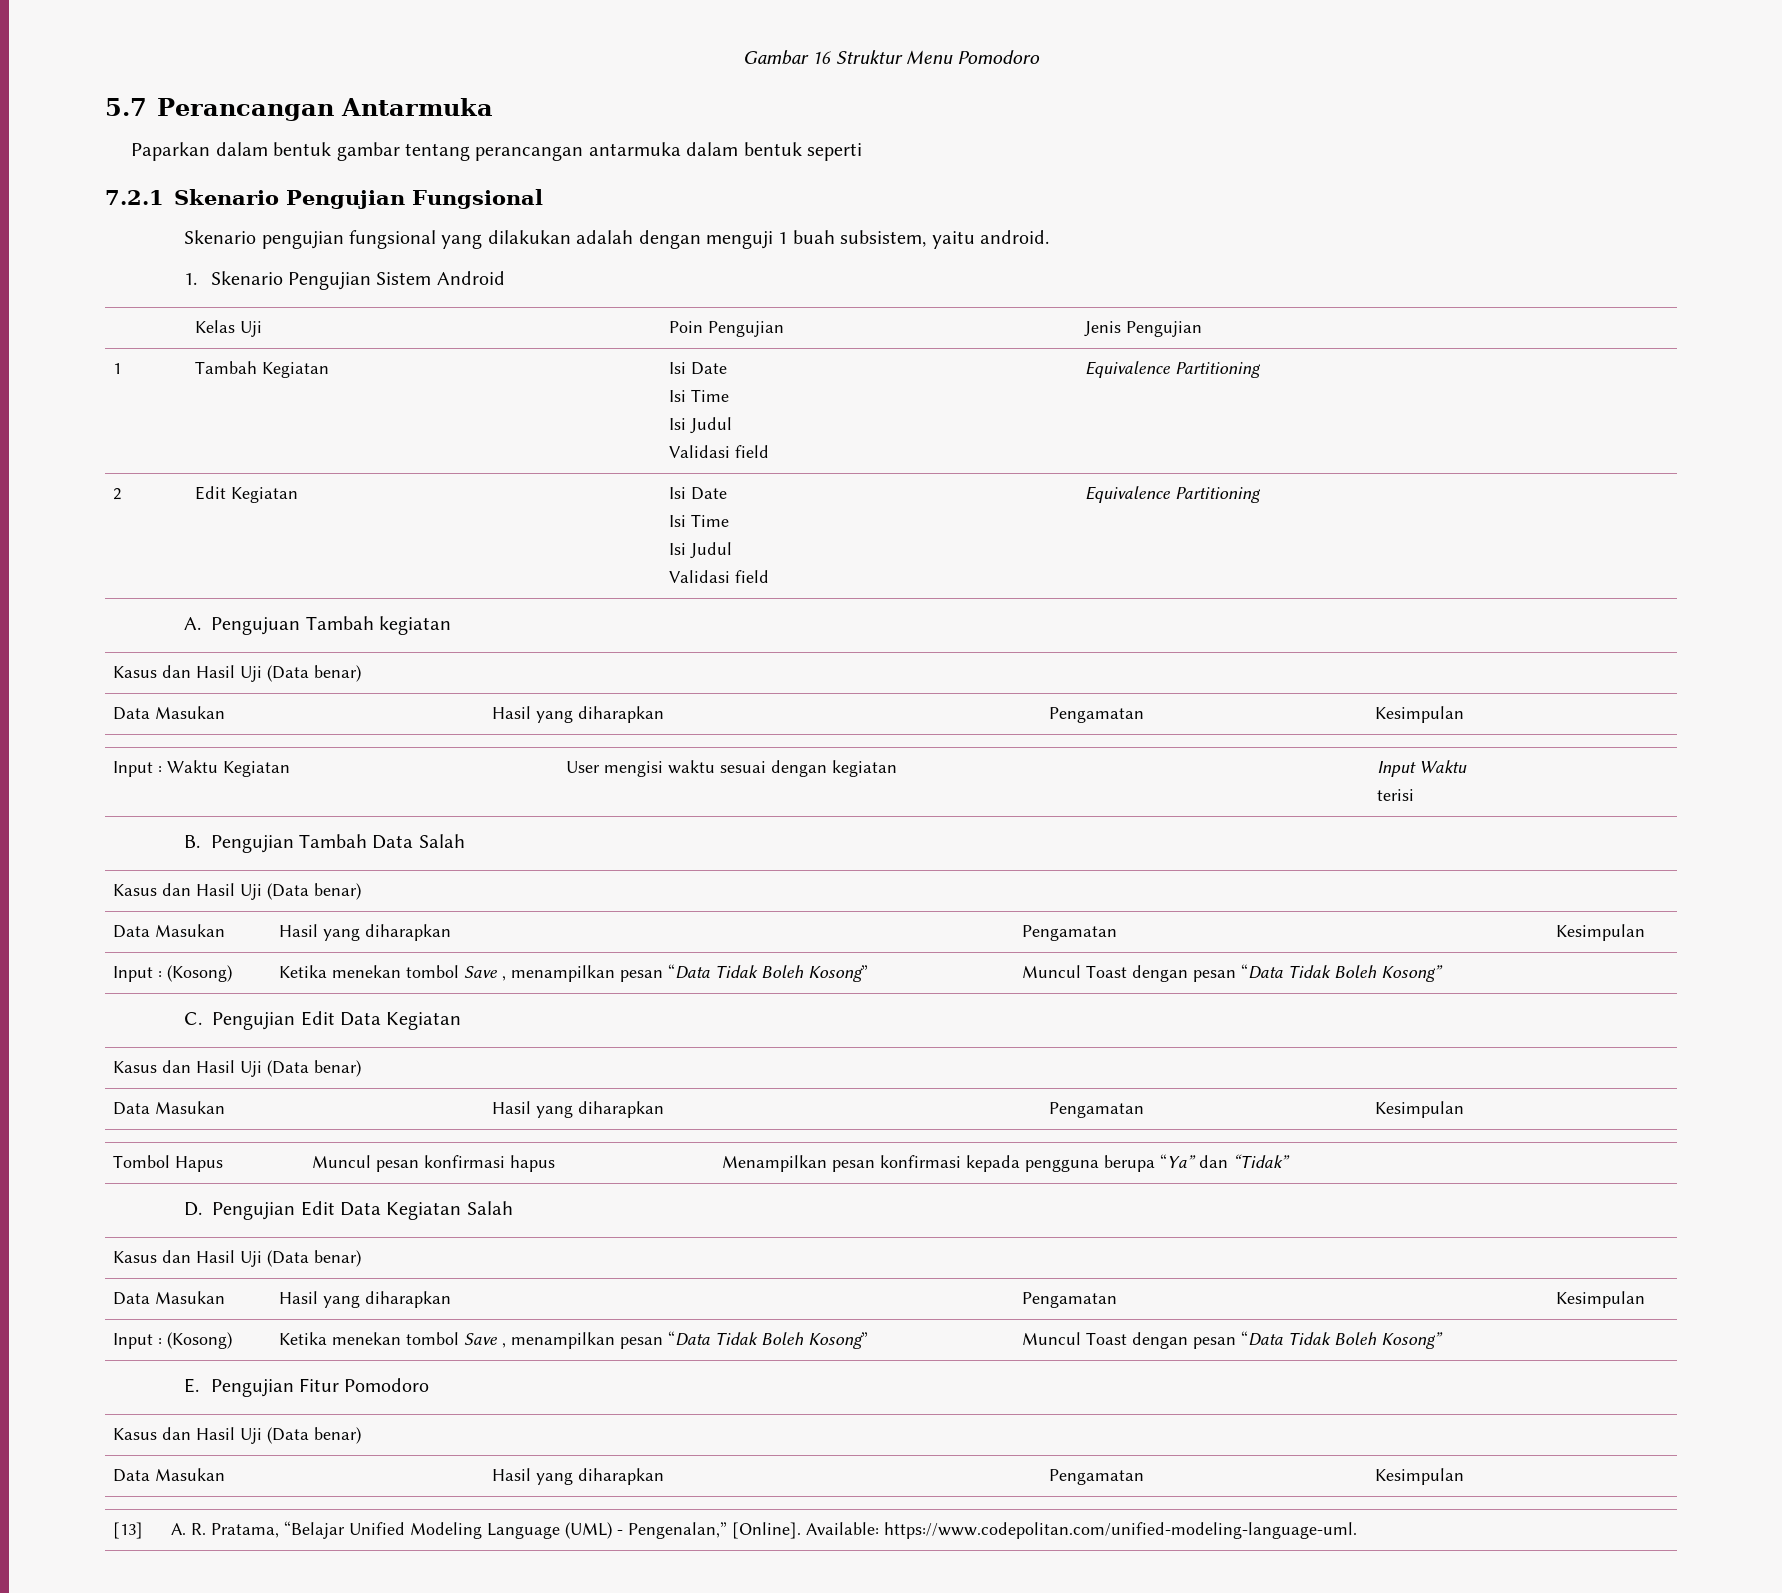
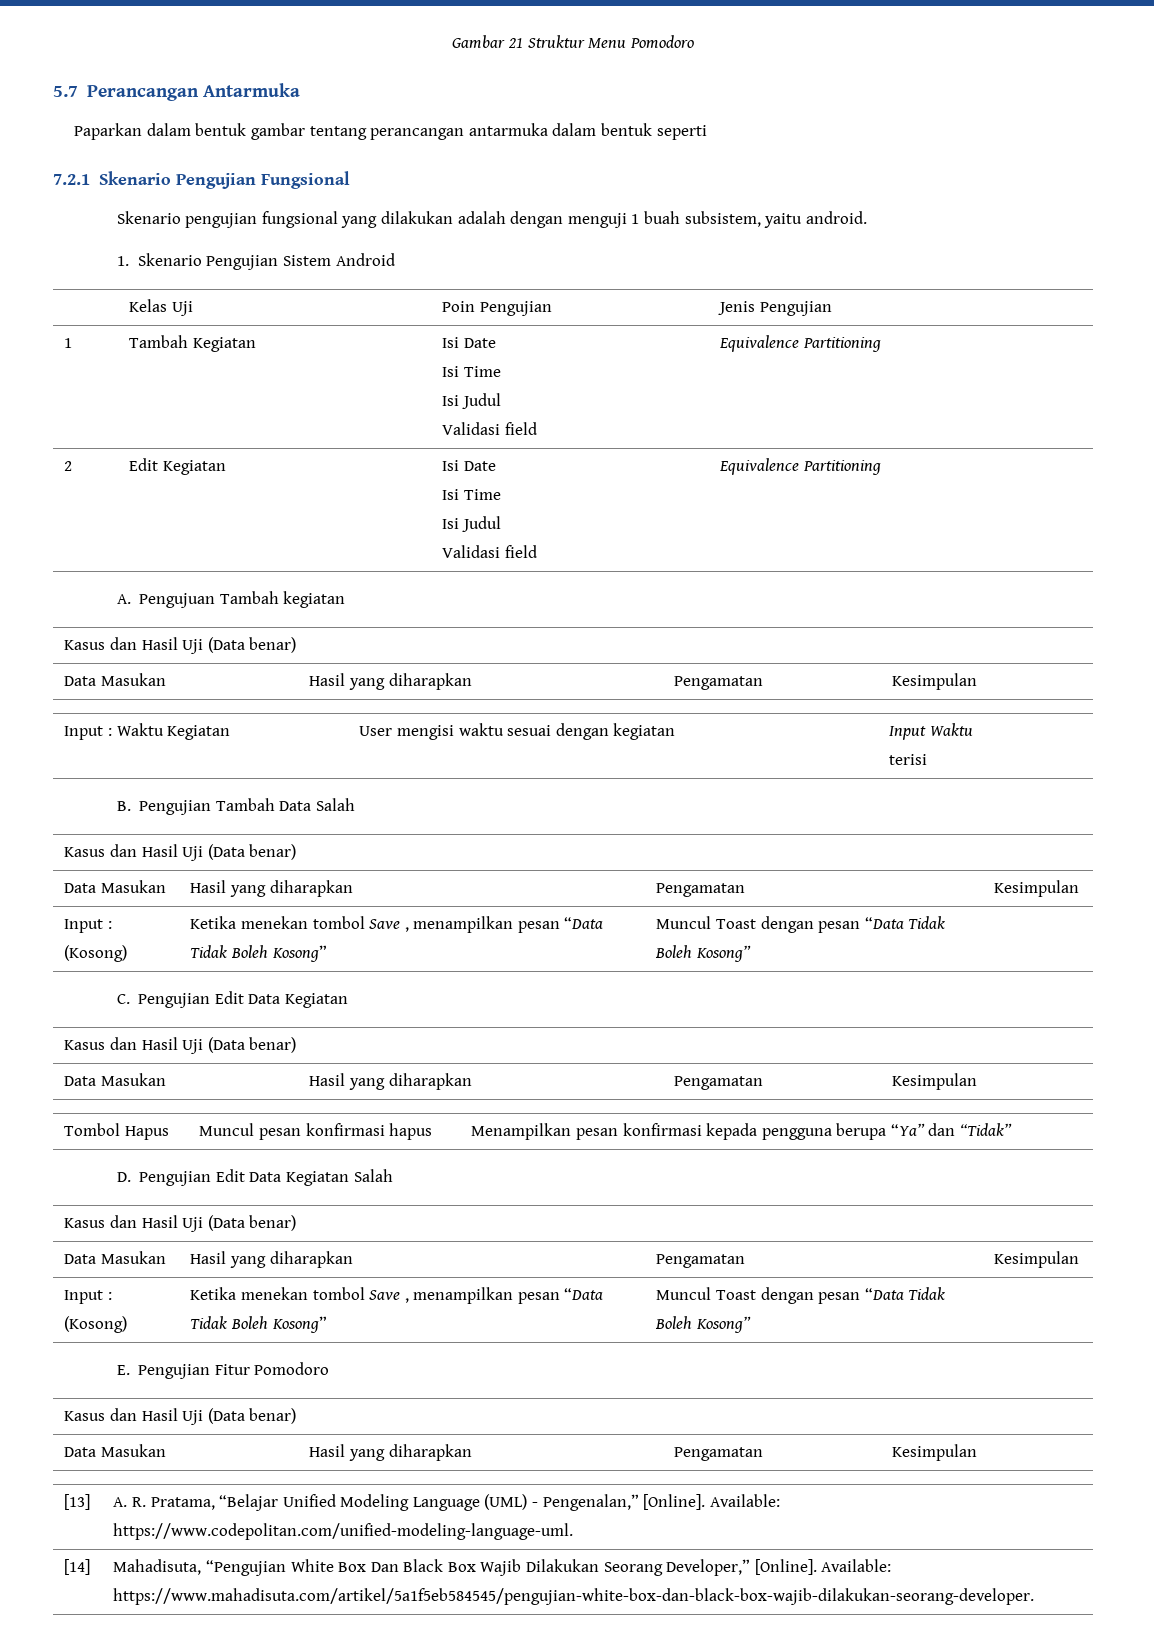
[812,51,832,64] 16 -> [507,38,523,48] 21
(1358, 1530) none -> [64,1559,91,1575] [113,1559,892,1576] [113,1588,1035,1605] // [14] | Mahadisuta, “Pengujian White Box Dan Black Box Wajib Dilakukan Seorang Developer,” [Online]. Available: https://www.mahadisuta.com/artikel/5a1f5eb584545/pengujian-white-box-dan-black-box-wajib-dilakukan-seorang-developer.

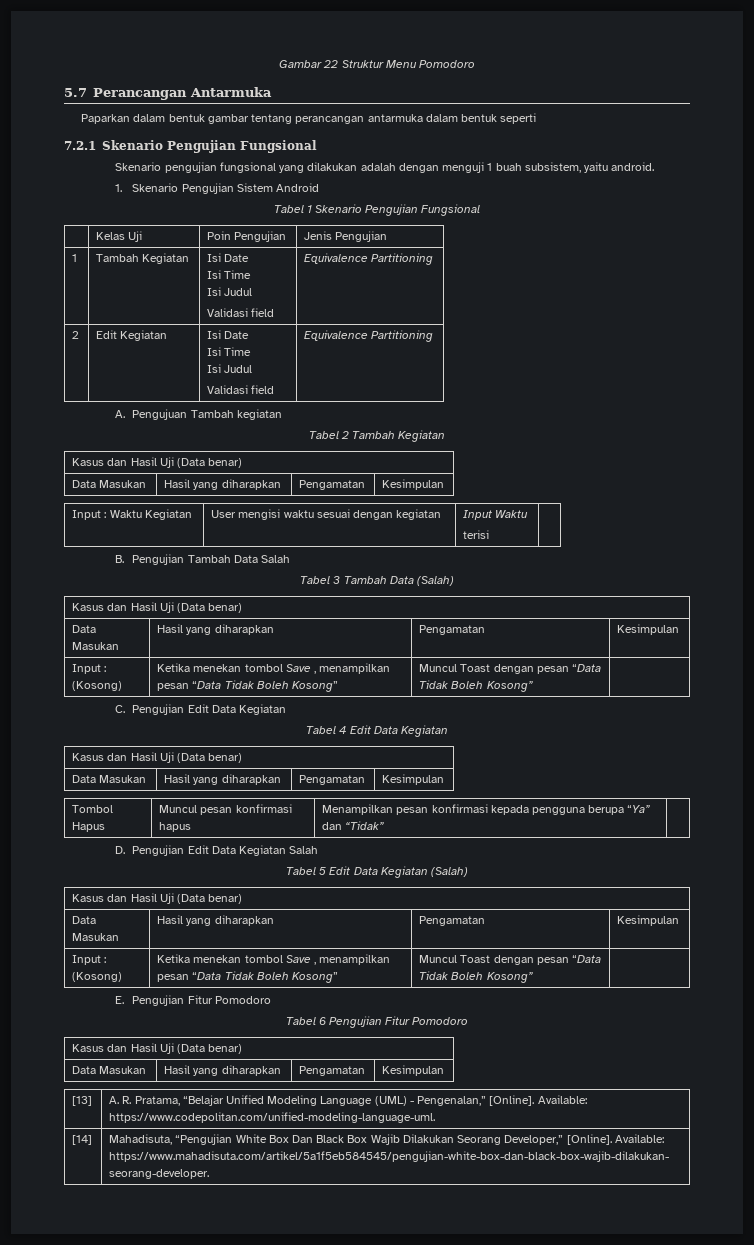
[507,38,523,48] 21 -> [323,60,339,68] 22
(395, 259) none -> [273,204,481,216] // Tabel 1 Skenario Pengujian Fungsional
(346, 599) none -> [308,430,446,442] // Tabel 2 Tambah Kegiatan
(355, 804) none -> [300,576,454,586] // Tabel 3 Tambah Data (Salah)
(348, 1000) none -> [305,725,449,737] // Tabel 4 Edit Data Kegiatan
(393, 1175) none -> [285,866,469,878] // Tabel 5 Edit Data Kegiatan (Salah)
(330, 1368) none -> [285,1016,469,1028] // Tabel 6 Pengujian Fitur Pomodoro

